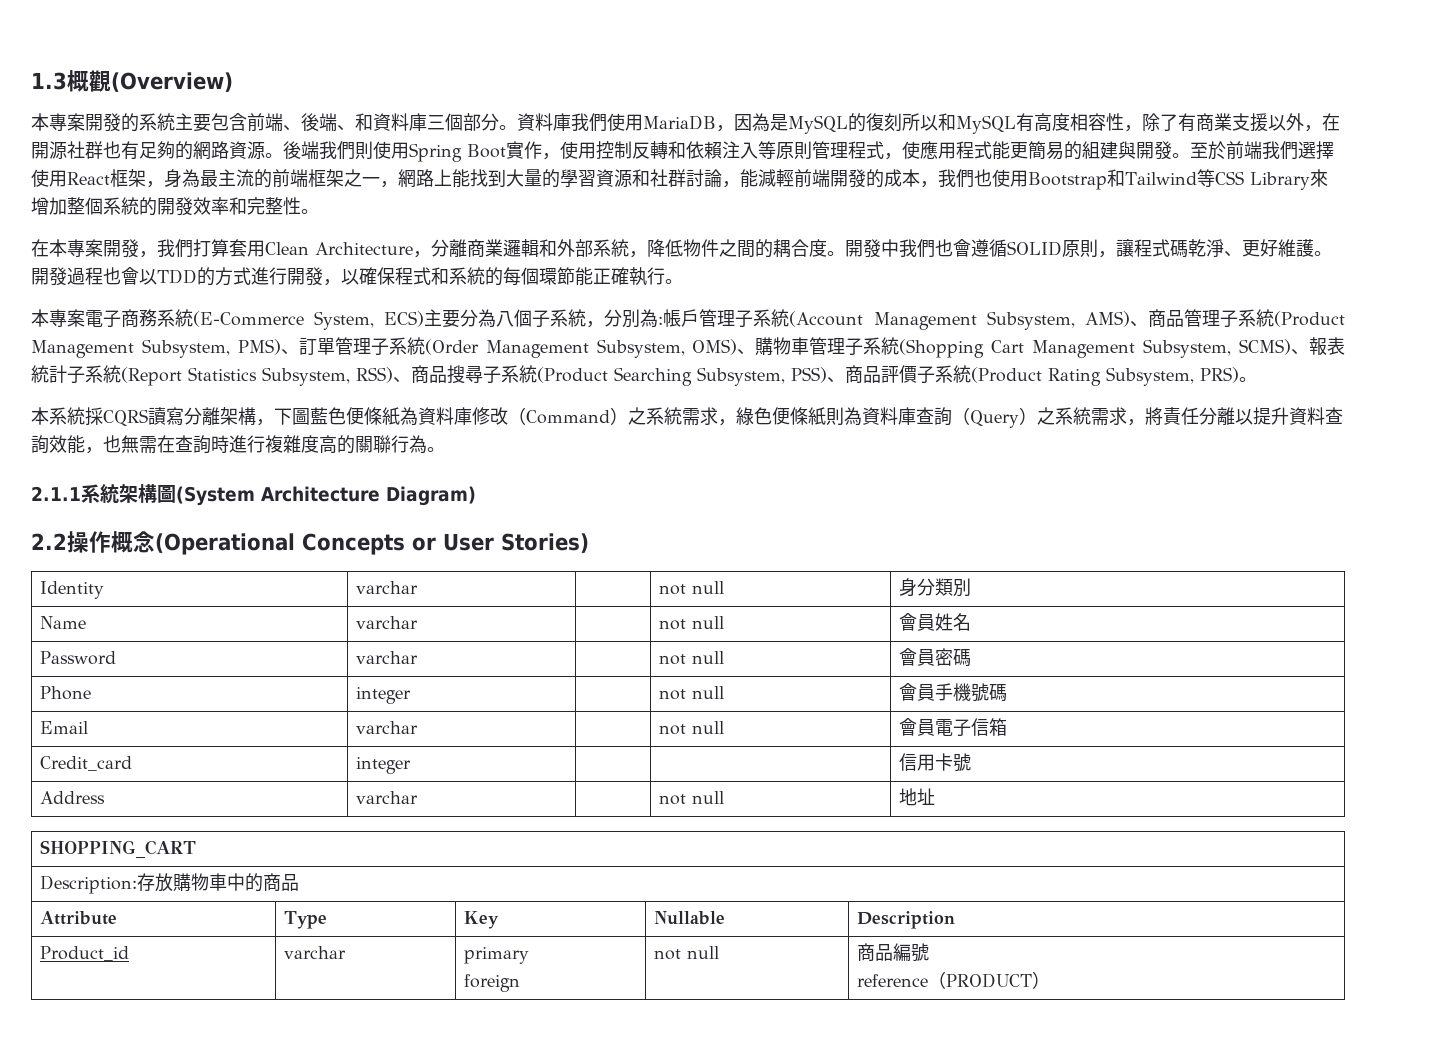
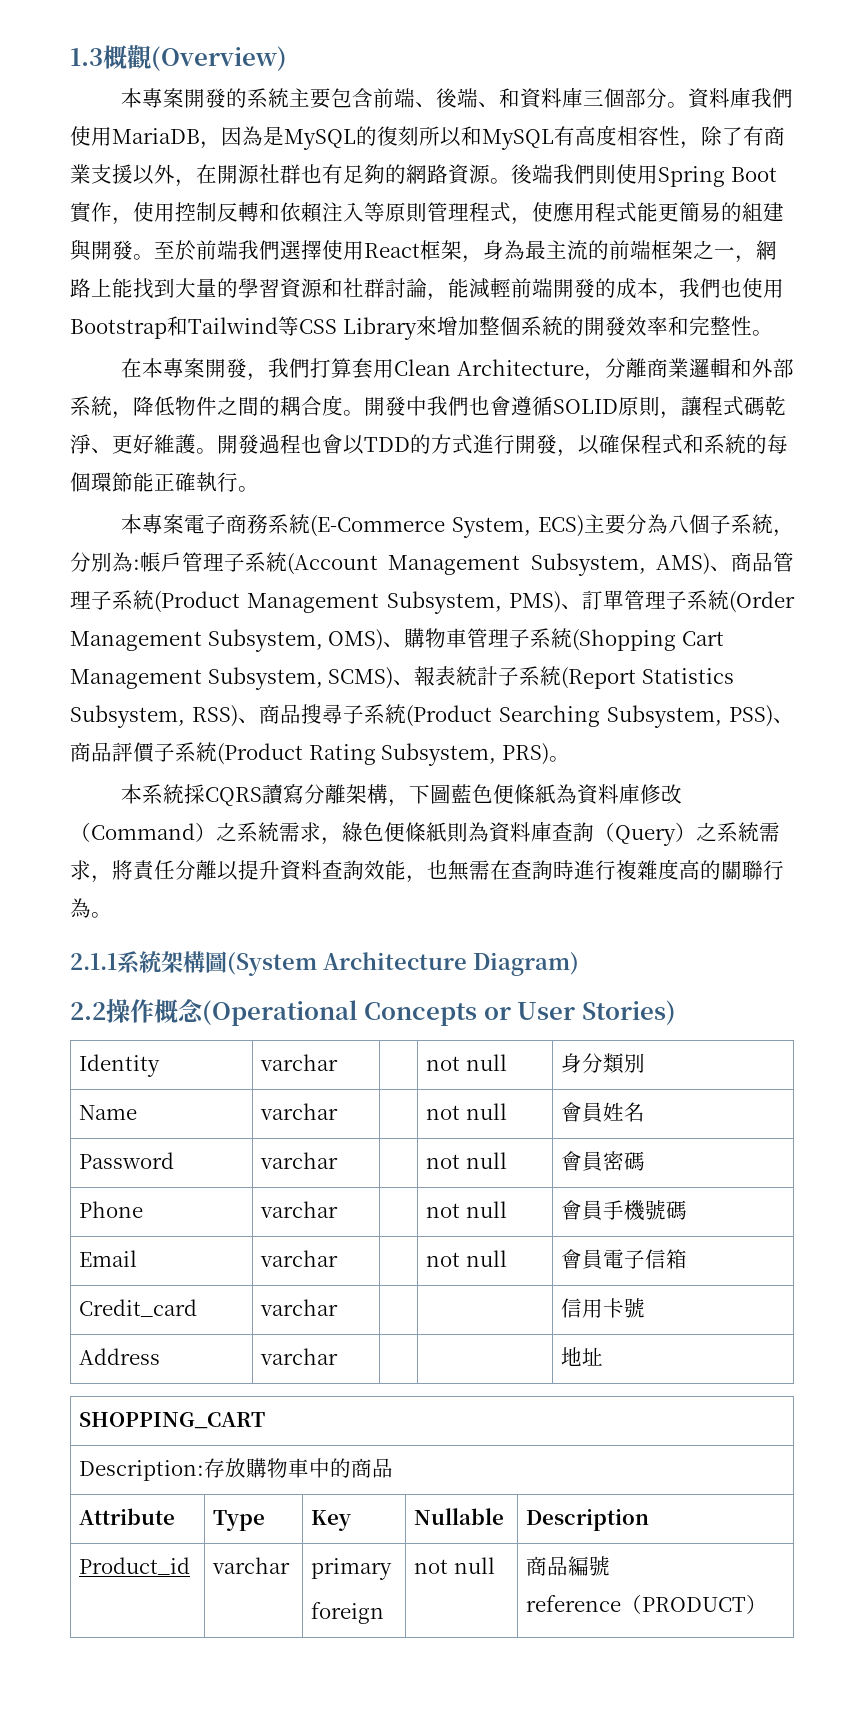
[355,687,411,704] integer -> [260,1201,339,1218] varchar
[355,757,411,774] integer -> [260,1299,339,1316] varchar
[658,791,724,805] not null -> (339, 1356) none

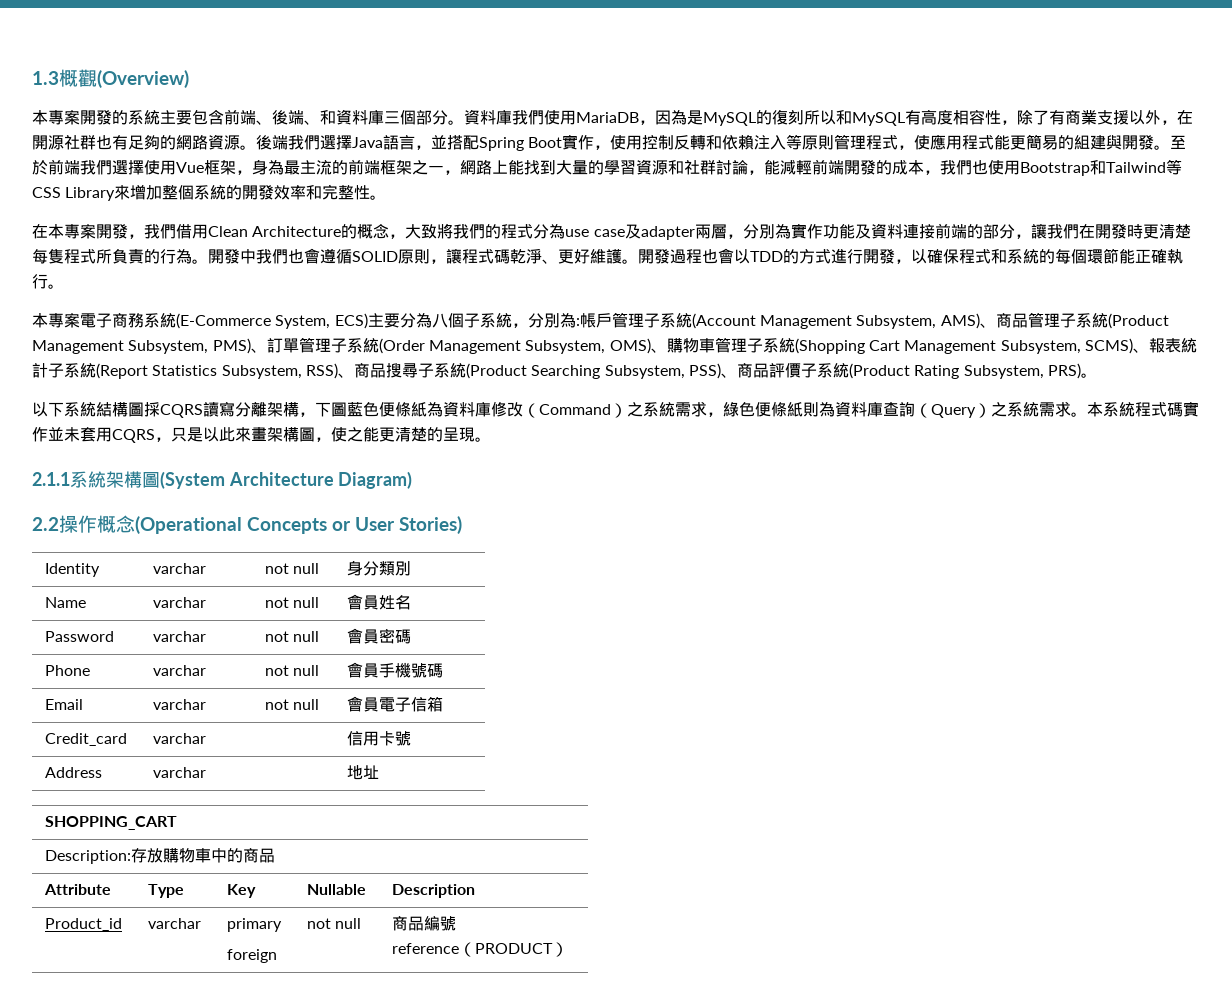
[595,164,658,185] 則使用 -> [320,135,479,150] 選擇Java語言，並搭配
[364,243,420,258] React -> [176,162,204,173] Vue
[310,358,374,379] 打算套 -> [176,224,192,239] 借
[584,358,794,381] [70,395,343,419] ，分離商業邏輯和外部系統，降低物件之間的耦合度 -> [341,223,1191,240] [32,248,192,264] 的概念，大致將我們的程式分為use case及adapter兩層，分別為實作功能及資料連接前端的部分，讓我們在開發時更清楚每隻程式所負責的行為
[121,784,185,804] 本系統 -> [32,402,144,417] 以下系統結構圖
[91,859,784,883] [70,898,91,918] ，將責任分離以提升資料查詢效能，也無需在查詢時進行複雜度高的關聯行為 -> [1071,401,1199,417] [32,427,475,443] 。本系統程式碼實作並未套用CQRS，只是以此來畫架構圖，使之能更清楚的呈現

